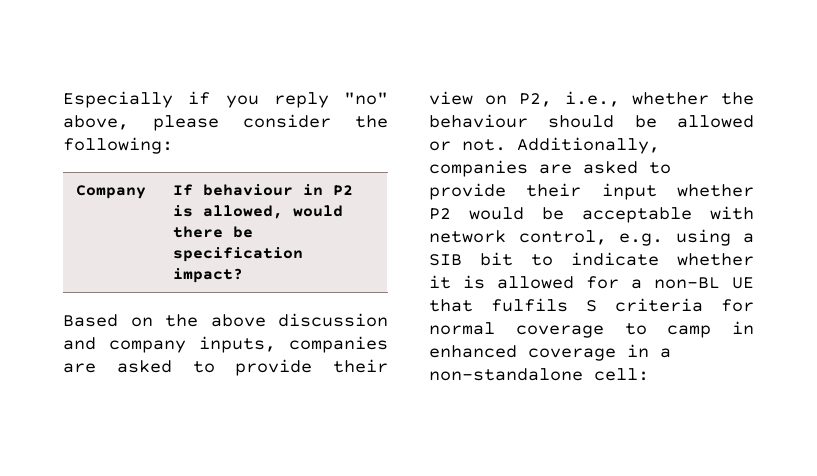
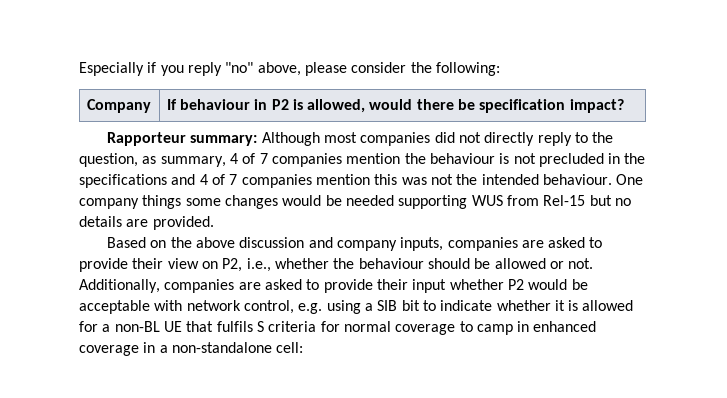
(244, 275) none -> [106,132,614,146] [79,153,646,167] [79,174,644,188] [79,195,631,209] [79,216,214,230] // Rapporteur summary: Although most companies did not directly reply to the question, as summary, 4 of 7 companies mention the behaviour is not precluded in the specifications and 4 of 7 companies mention this was not the intended behaviour. One company things some changes would be needed supporting WUS from Rel-15 but no details are provided.

